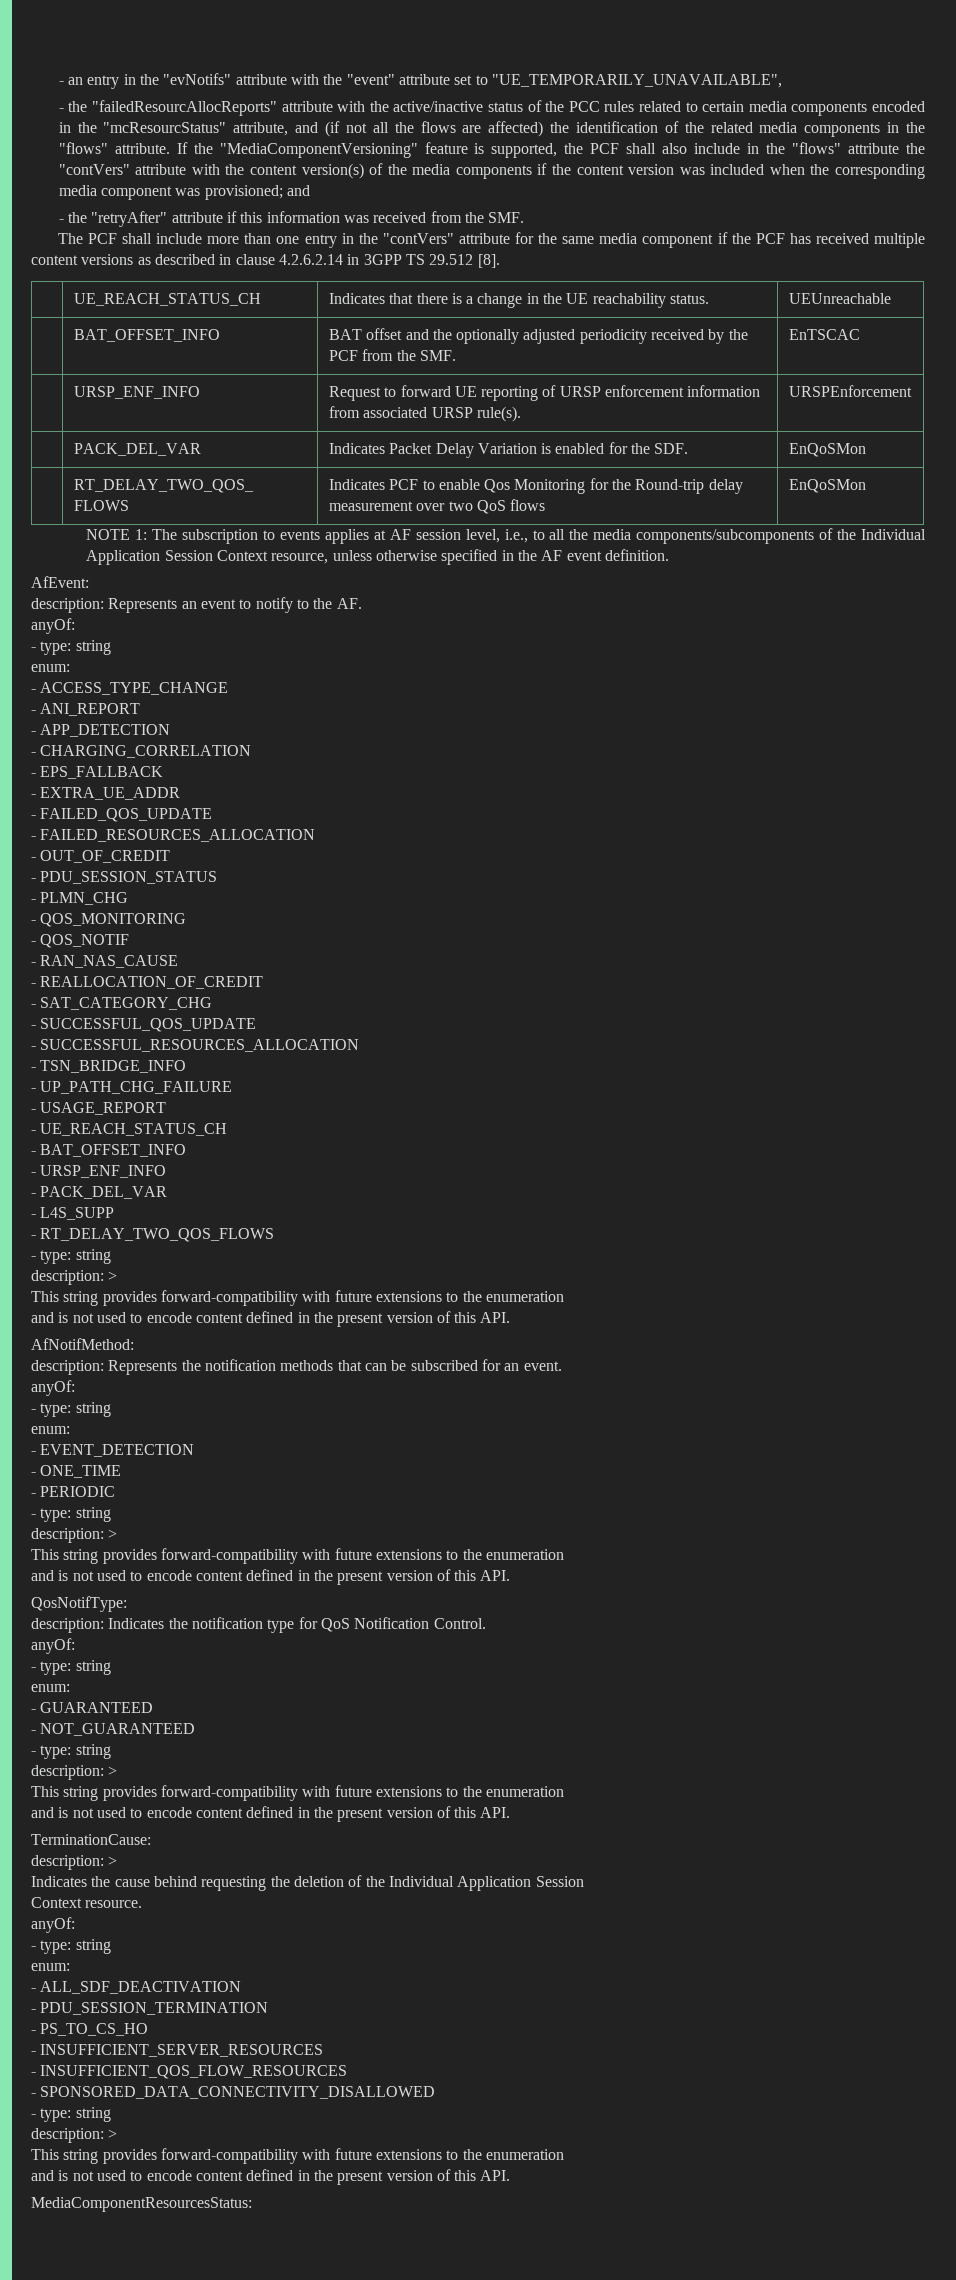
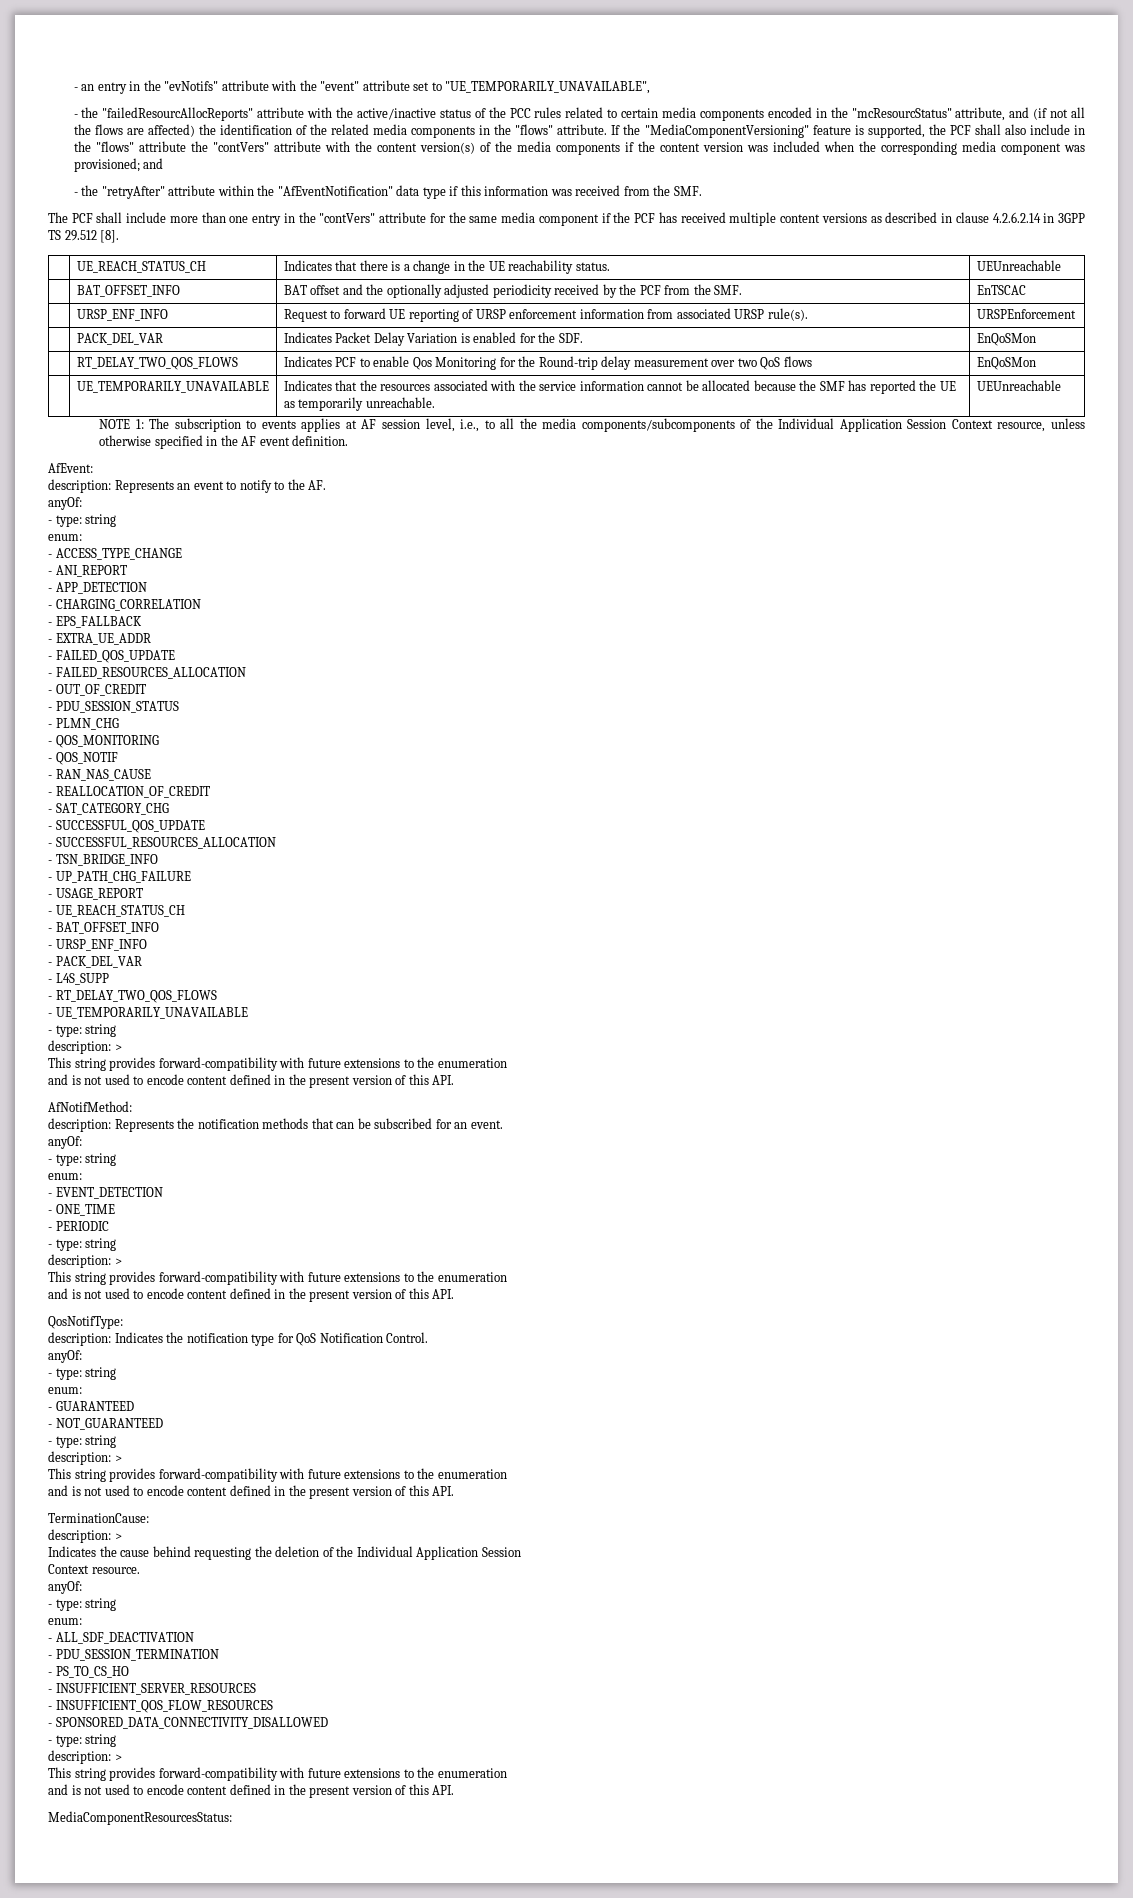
(223, 217) none -> [217,185,446,199] within the "AfEventNotification" data type
(866, 486) none -> [76,381,269,393] [283,380,956,394] [283,397,435,411] [976,380,1061,391] // | UE_TEMPORARILY_UNAVAILABLE | Indicates that the resources associated with the service information cannot be allocated because the SMF has reported the UE as temporarily unreachable. | UEUnreachable
(275, 1235) none -> [48,1007,248,1019] // - UE_TEMPORARILY_UNAVAILABLE

